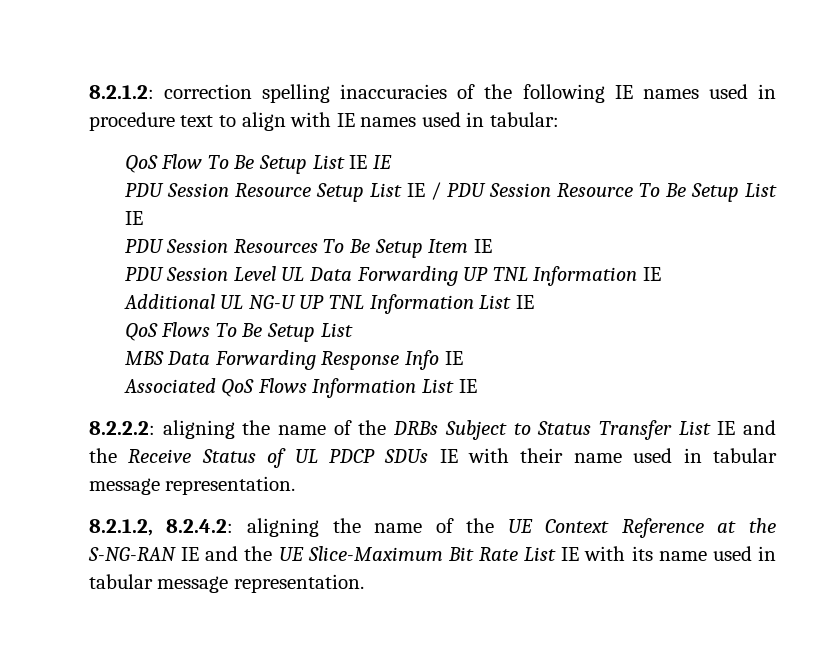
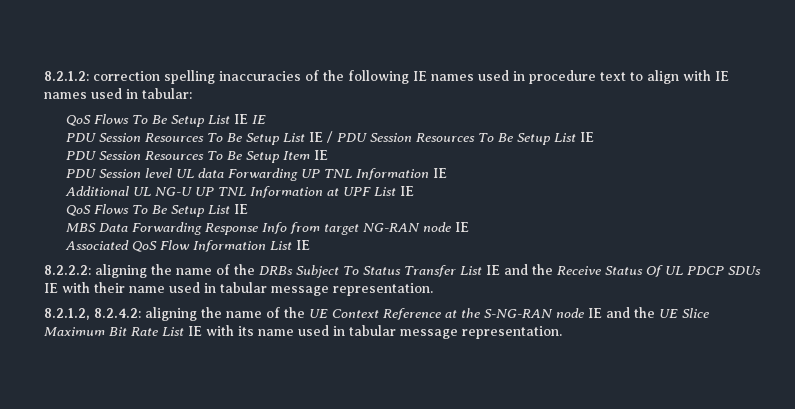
[161,154,203,169] Flow -> [94,114,130,124] Flows
[234,183,311,197] Resource -> [145,133,243,142] Resources To Be
[556,183,633,197] Resource -> [416,133,476,142] Resources
[233,266,353,281] Level UL Data -> [145,168,225,178] level UL data
(474, 304) none -> [327,187,372,196] at UPF
(353, 330) none -> [234,204,249,214] IE
(440, 360) none -> [290,222,452,235] from target NG-RAN node
[257,378,307,393] Flows -> [160,240,191,250] Flow
[513,423,531,435] to -> [343,266,360,275] To
[267,448,287,468] of -> [646,265,664,277] Of
(176, 554) none -> [556,308,585,318] node
[307,546,443,561] Slice-Maximum -> [682,308,710,318] [44,327,106,336] Slice Maximum

